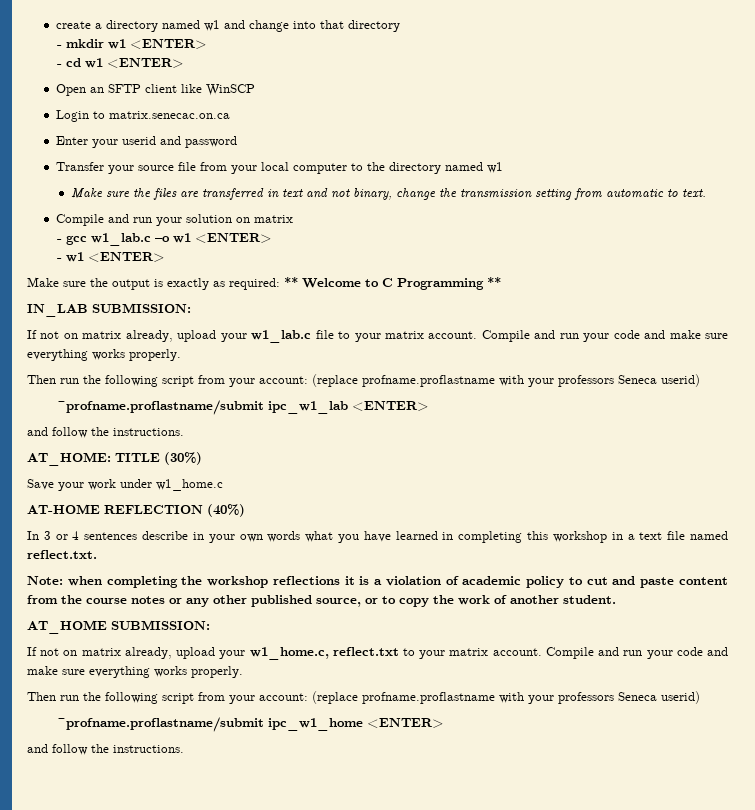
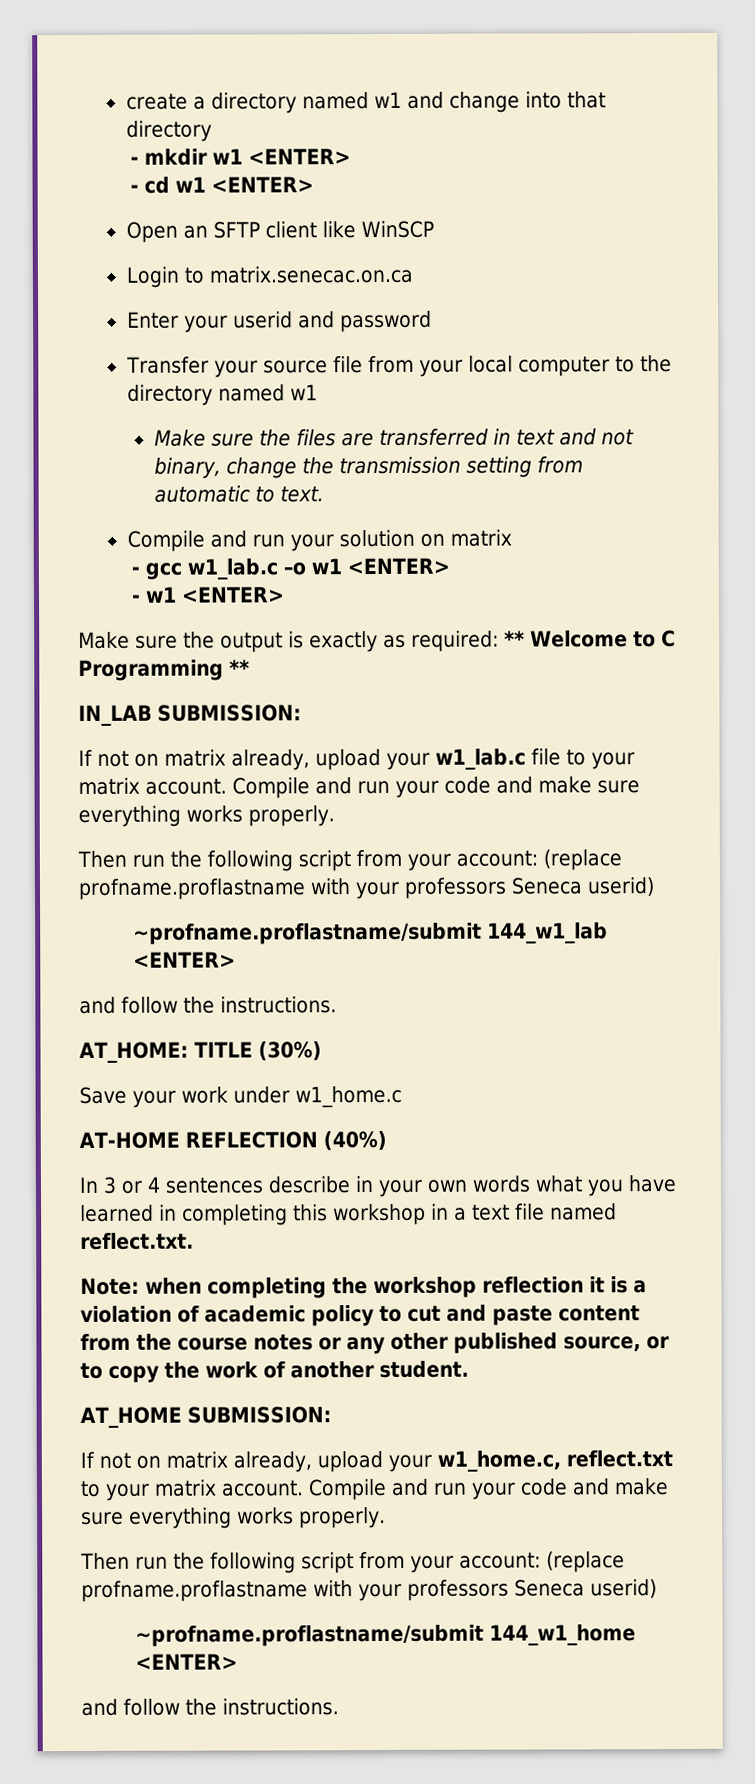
[267,401,348,414] ipc_w1_lab -> [487,922,609,944] 144_w1_lab
[272,576,340,585] reflections -> [482,1276,584,1294] reflection
[267,718,363,731] ipc_w1_home -> [489,1624,637,1646] 144_w1_home

